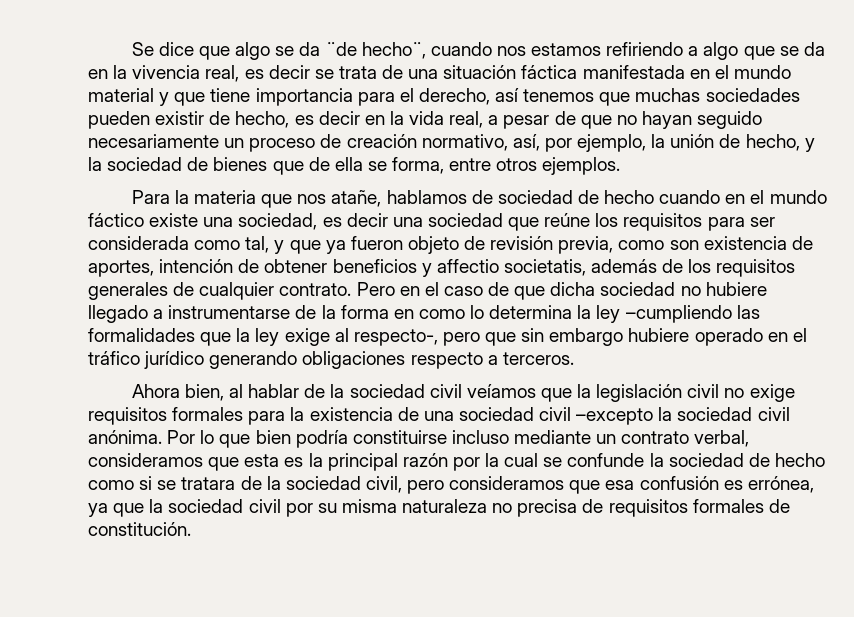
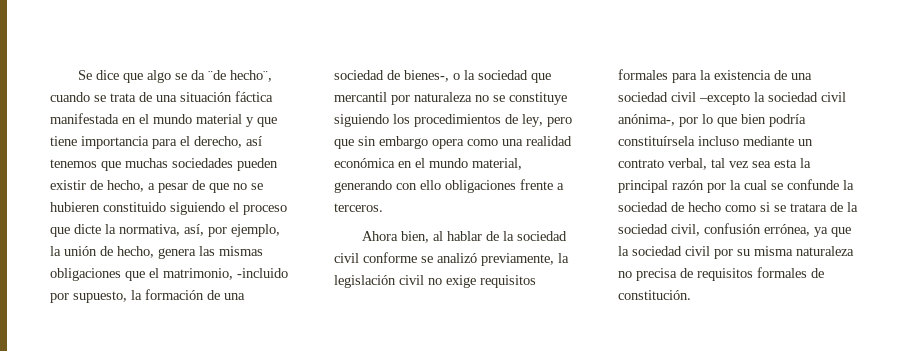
[496,42,825,60] [88,65,310,82] nos estamos refiriendo a algo que se da en la vivencia real, es decir -> (90, 97) none
[294,111,484,128] es decir en la vida real, -> (144, 186) none
[641,111,763,129] [88,134,508,152] hayan seguido necesariamente un proceso de creación normativo, -> [251,183,263,190] [50,202,287,215] [50,224,180,237] se hubieren constituido siguiendo el proceso que dicte la normativa,
[804,138,815,152] [88,157,621,175] [131,190,827,208] [88,213,775,231] [88,236,813,254] [88,259,796,277] [88,282,767,300] [88,305,760,323] [88,328,807,346] [88,351,483,369] y la sociedad de bienes que de ella se forma, entre otros ejemplos. // Para la materia que nos atañe, hablamos de sociedad de hecho cuando en el mundo fáctico existe una sociedad, es decir una sociedad que reúne los requisitos para ser considerada como tal, y que ya fueron objeto de revisión previa, como son existencia de aportes, intención de obtener beneficios y affectio societatis, además de los requisitos generales de cualquier contrato. Pero en el caso de que dicha sociedad no hubiere llegado a instrumentarse de la forma en como lo determina la ley –cumpliendo las formalidades que la ley exige al respecto-, pero que sin embargo hubiere operado en el tráfico jurídico generando obligaciones respecto -> [158,246,263,259] [50,268,288,281] [50,289,245,303] [334,70,551,83] [334,92,567,105] [334,114,572,127] [334,136,572,149] [334,158,522,170] [334,179,553,193] genera las mismas obligaciones que el matrimonio, -incluido por supuesto, la formación de una sociedad de bienes-, o la sociedad que mercantil por naturaleza no se constituye siguiendo los procedimientos de ley, pero que sin embargo opera como una realidad económica en el mundo material, generando con ello obligaciones frente
[466,384,572,402] veíamos que -> [363,252,554,266] conforme se analizó previamente,
[88,430,196,444] anónima. Por -> [618,114,698,127] anónima-, por
[352,430,447,444] constituirse -> [618,136,695,146] constituírsela
[88,453,304,471] consideramos que esta es -> [711,158,797,168] tal vez sea esta
[407,476,743,494] pero consideramos que esa confusión es -> [704,223,761,234] confusión

